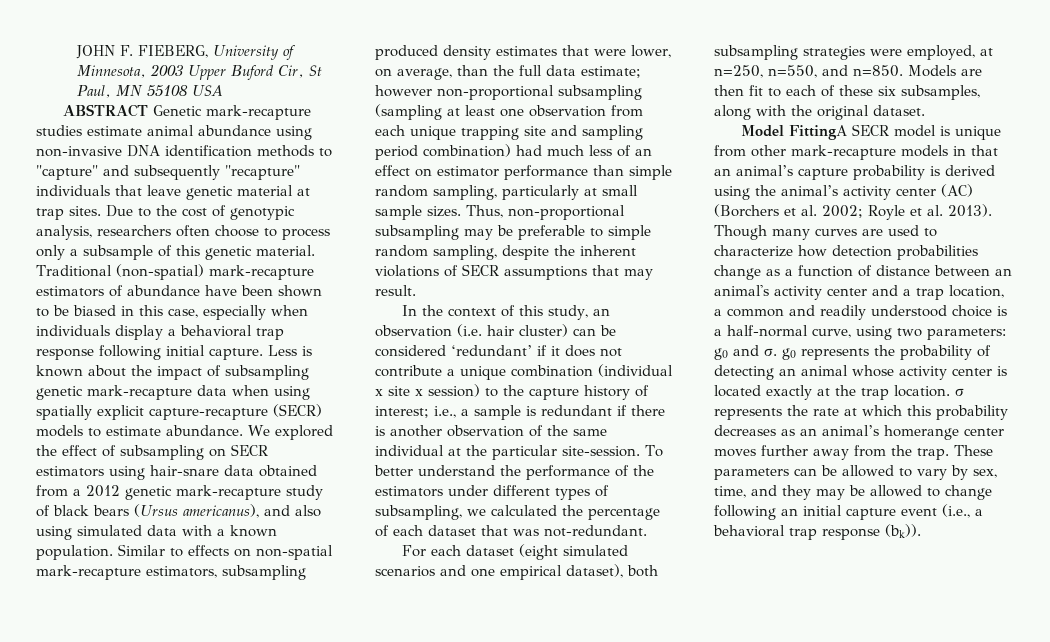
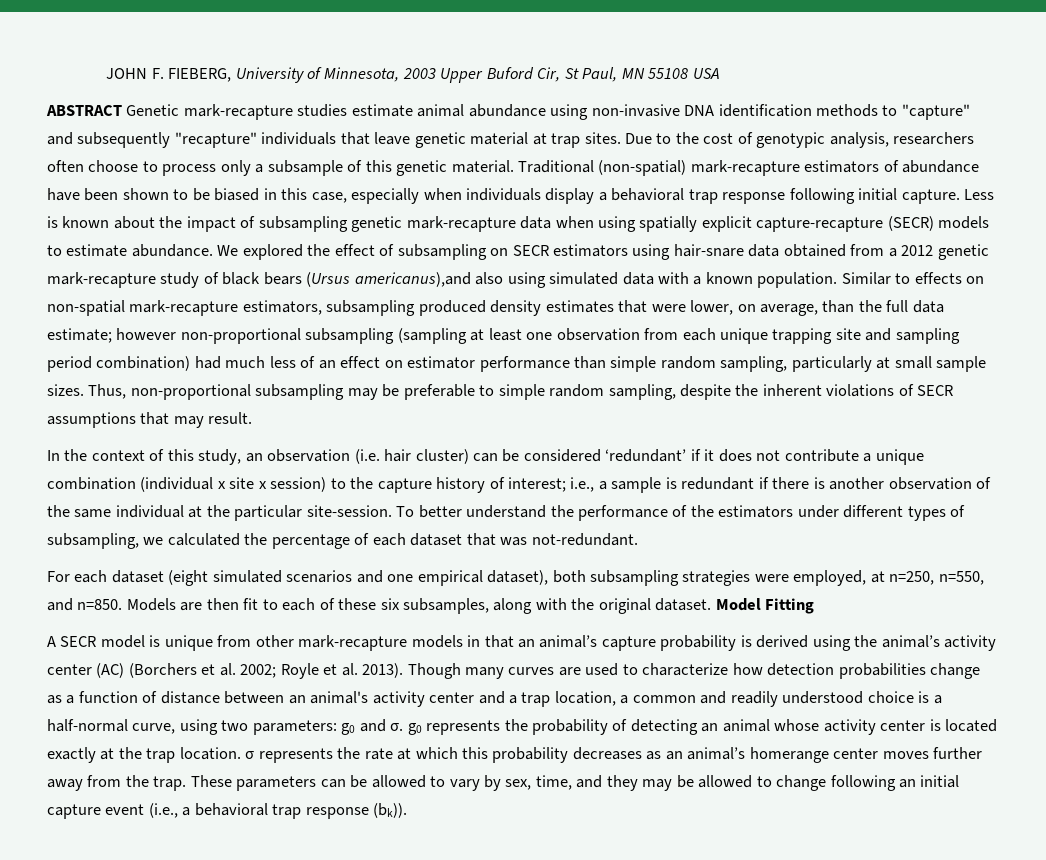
[183,504,290,518] americanus), and -> [354,272,471,287] americanus),and
[741,125,848,140] // Model FittingA -> [715,598,815,614] [47,636,56,647] Model Fitting // A

